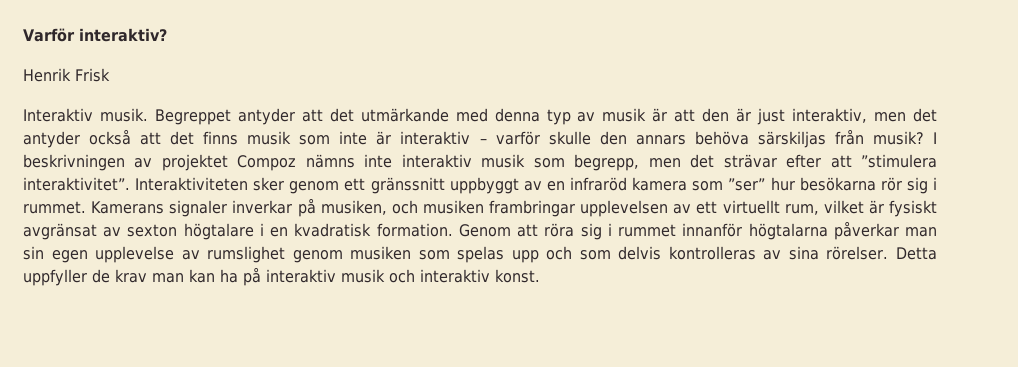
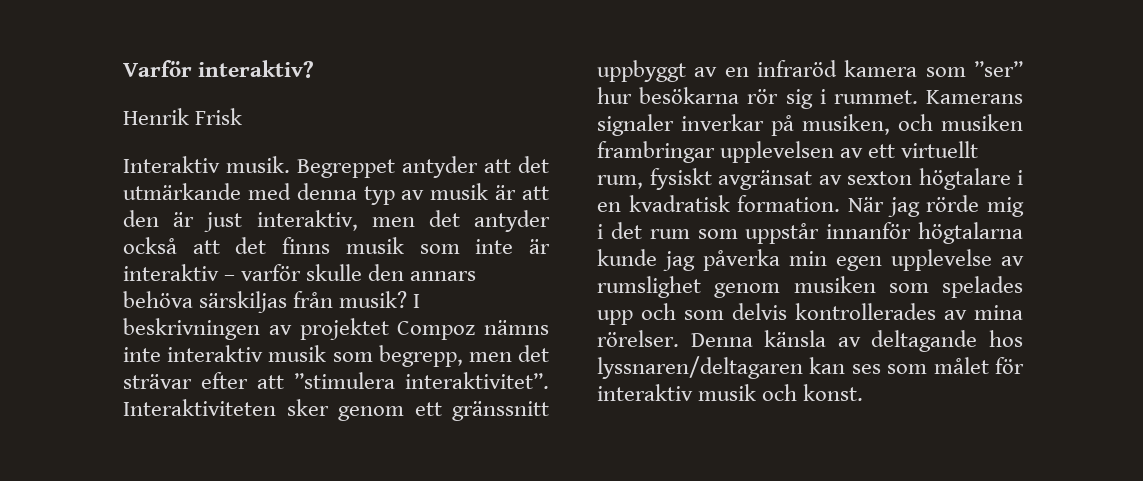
[823,200,884,214] vilket är -> (643, 182) none
[458,221,938,240] [23,246,44,260] Genom att röra sig i rummet innanför högtalarna påverkar man sin -> [848,195,1024,217] [597,222,1023,244] [597,249,827,271] När jag rörde mig i det rum som uppstår innanför högtalarna kunde jag påverka min
[457,246,505,263] spelas -> [942,276,1023,298] spelades
[668,246,937,260] [23,267,261,286] kontrolleras av sina rörelser. Detta uppfyller de krav man kan ha på -> [795,303,1023,320] [597,330,1023,352] [597,356,1024,379] kontrollerades av mina rörelser. Denna känsla av deltagande hos lyssnaren/deltagaren kan ses som målet för
[420,269,490,283] interaktiv -> (798, 392) none

